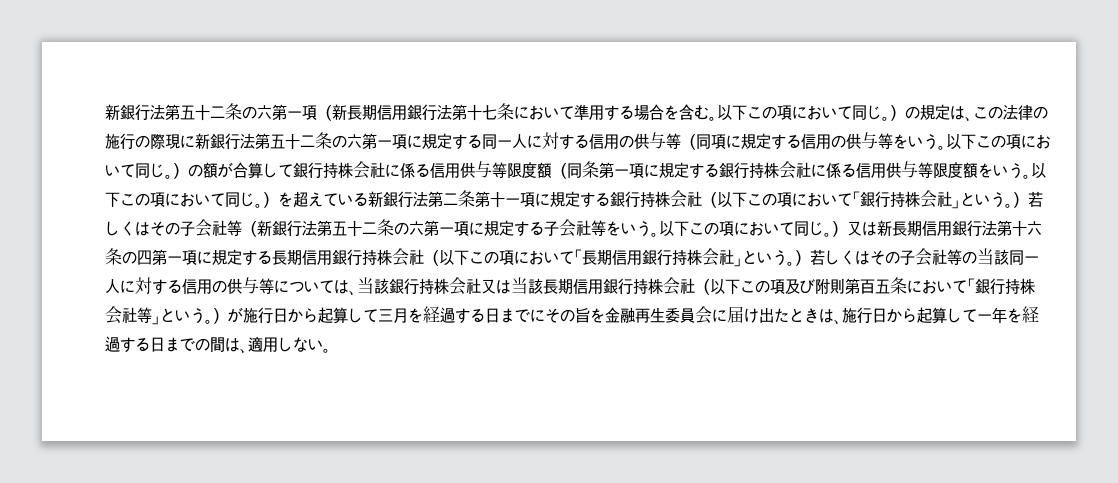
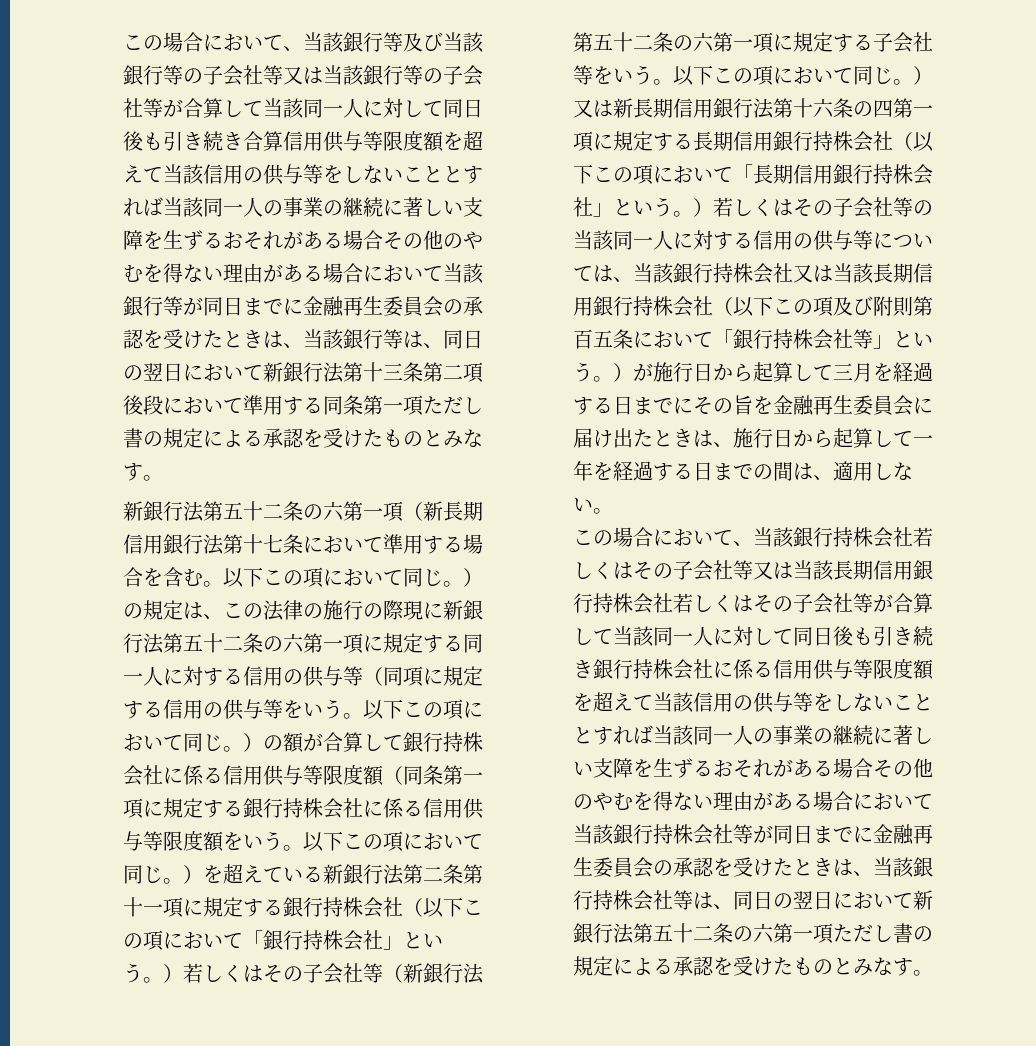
(104, 112) none -> [122,32,484,53] [122,65,483,86] [122,98,483,119] [122,130,483,152] [122,164,483,185] [122,197,483,218] [122,230,483,250] [122,263,484,284] [122,296,483,317] [122,329,483,350] [122,362,483,383] [122,395,483,416] [122,428,483,448] [122,463,163,481] この場合において、当該銀行等及び当該銀行等の子会社等又は当該銀行等の子会社等が合算して当該同一人に対して同日後も引き続き合算信用供与等限度額を超えて当該信用の供与等をしないこととすれば当該同一人の事業の継続に著しい支障を生ずるおそれがある場合その他のやむを得ない理由がある場合において当該銀行等が同日までに金融再生委員会の承認を受けたときは、当該銀行等は、同日の翌日において新銀行法第十三条第二項後段において準用する同条第一項ただし書の規定による承認を受けたものとみなす。 //
(331, 350) none -> [572,527,933,548] [572,560,933,581] [572,593,933,614] [572,626,933,647] [572,658,934,680] [572,692,933,713] [572,725,933,746] [572,758,933,778] [572,791,933,811] [572,824,933,845] [572,857,933,878] [572,890,933,911] [572,923,933,944] [572,956,933,976] // この場合において、当該銀行持株会社若しくはその子会社等又は当該長期信用銀行持株会社若しくはその子会社等が合算して当該同一人に対して同日後も引き続き銀行持株会社に係る信用供与等限度額を超えて当該信用の供与等をしないこととすれば当該同一人の事業の継続に著しい支障を生ずるおそれがある場合その他のやむを得ない理由がある場合において当該銀行持株会社等が同日までに金融再生委員会の承認を受けたときは、当該銀行持株会社等は、同日の翌日において新銀行法第五十二条の六第一項ただし書の規定による承認を受けたものとみなす。

